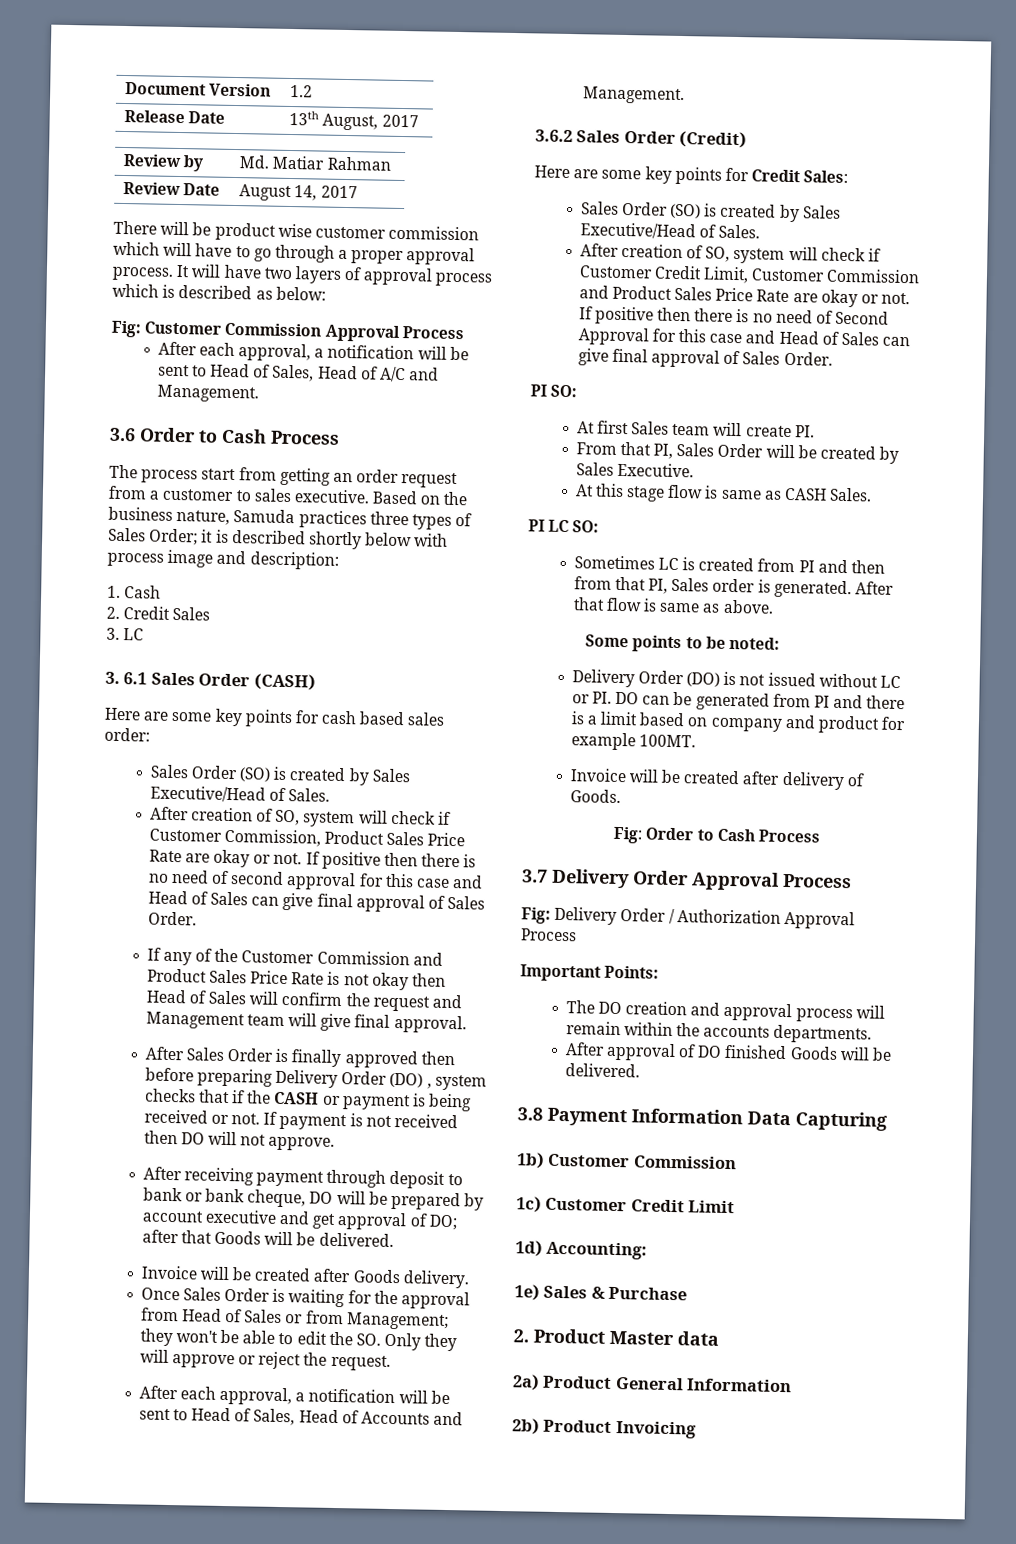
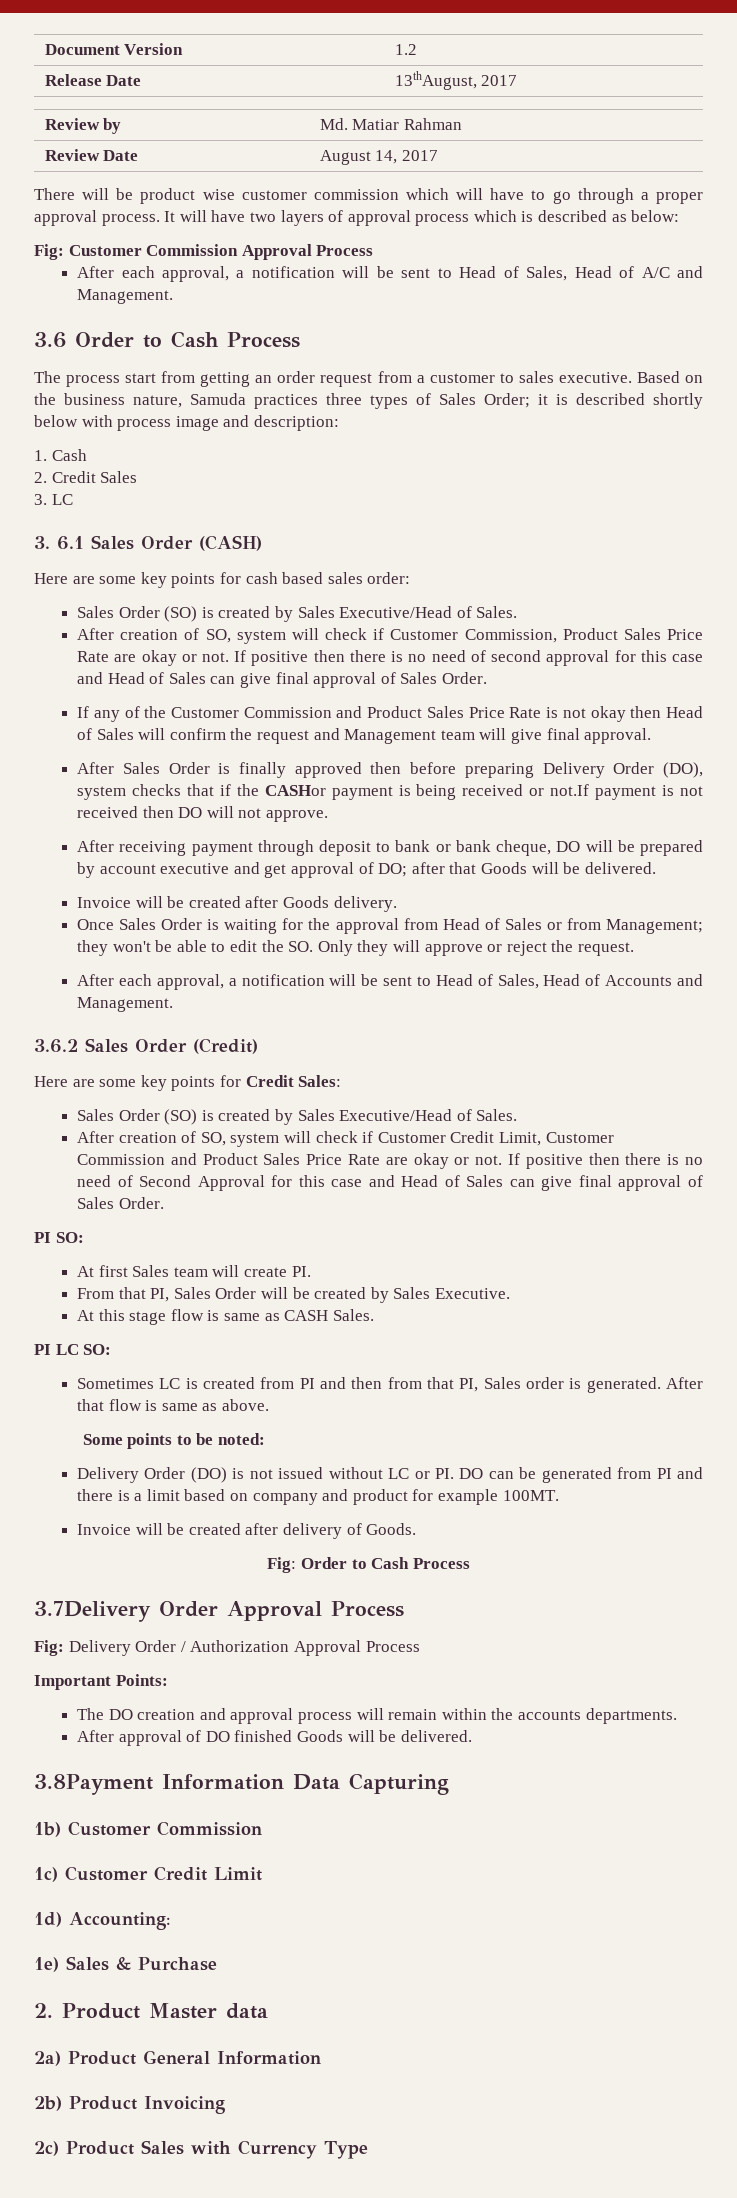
[289,110,379,131] 13th August, -> [394,71,477,90] 13thAugust,
[389,1072,432,1089] (DO) , -> [663,762,704,778] (DO),
[273,1091,341,1106] CASH or -> [264,785,326,796] CASHor
[231,1111,278,1125] not. If -> [550,784,590,796] not.If
[522,868,630,889] 3.7 Delivery -> [34,1601,151,1622] 3.7Delivery
[517,1107,627,1127] 3.8 Payment -> [34,1774,153,1795] 3.8Payment
(697, 1430) none -> [34,2140,368,2159] // 2c) Product Sales with Currency Type

